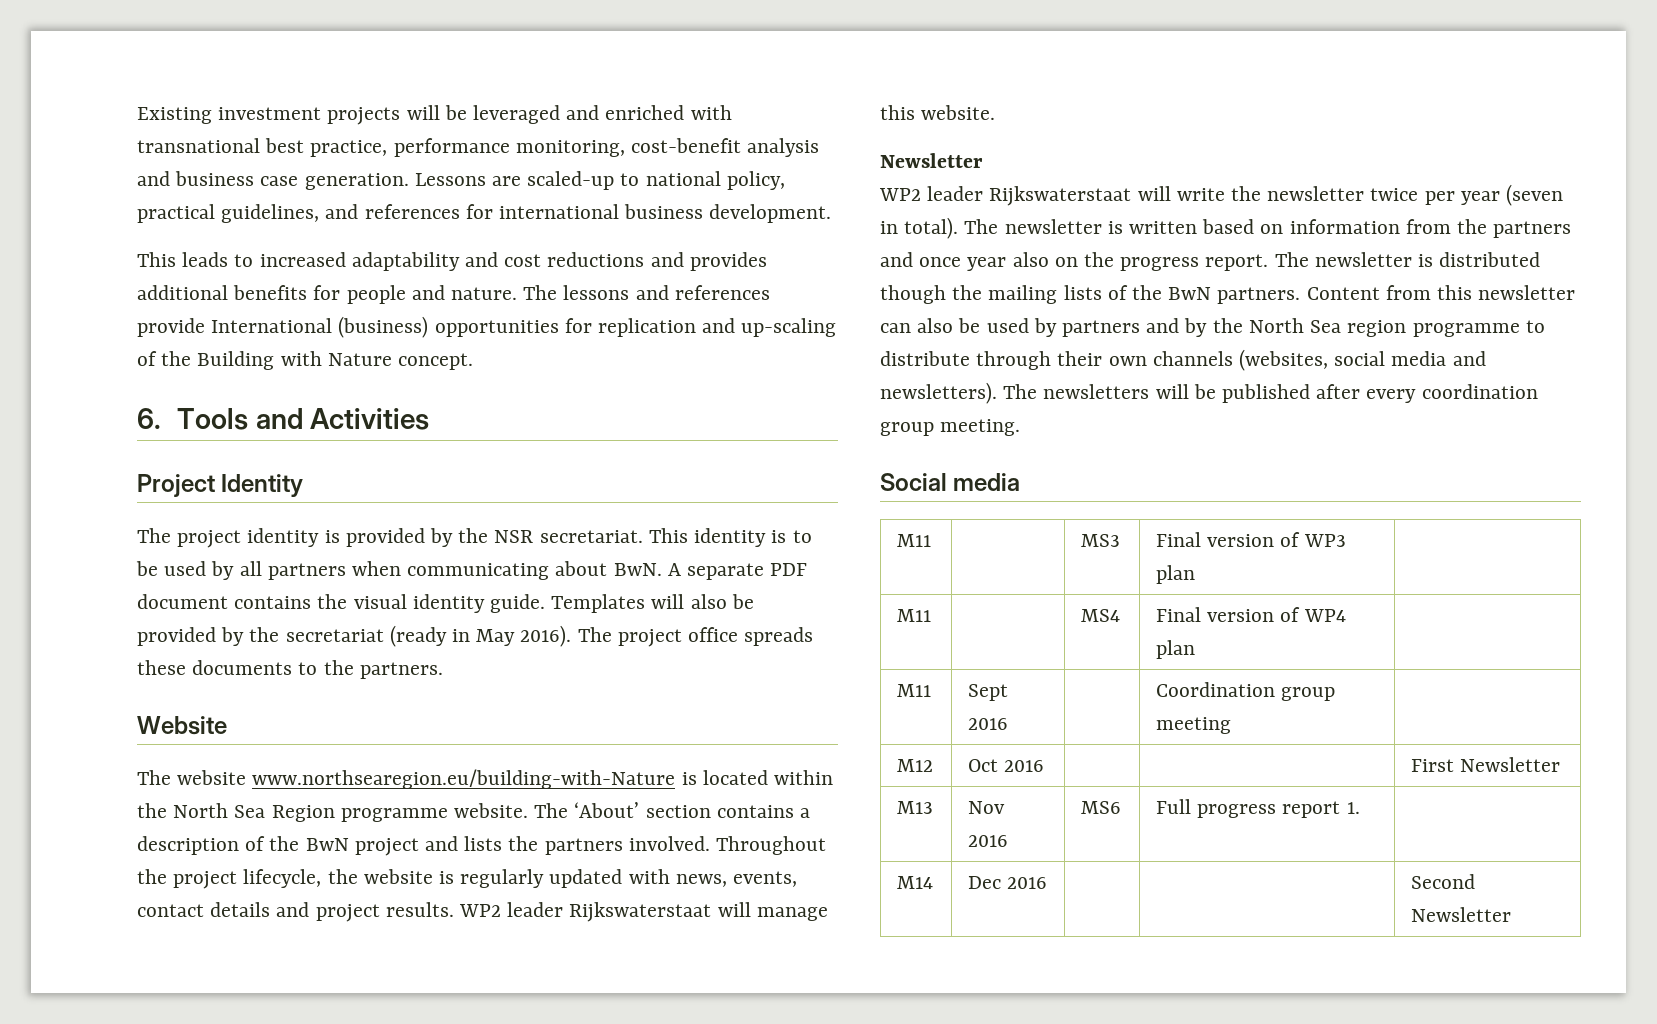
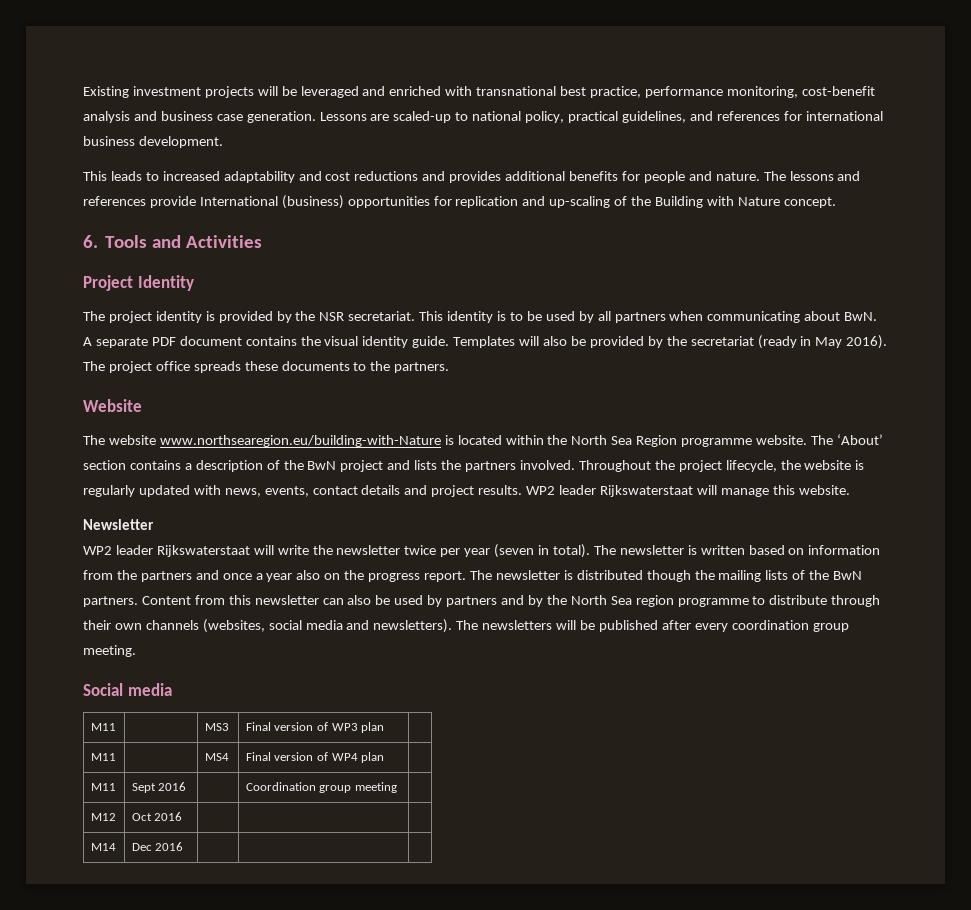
(962, 262) none -> [255,573,263,580] a
[1411,757,1561,772] [897,801,934,814] [968,801,1006,814] [968,835,1009,847] [1081,801,1122,814] [1156,799,1360,818] | First Newsletter // M13 | Nov 2016 | MS6 | Full progress report 1. -> (183, 816) none
[1411,874,1476,889] [1411,907,1512,922] Second Newsletter -> (184, 846) none

